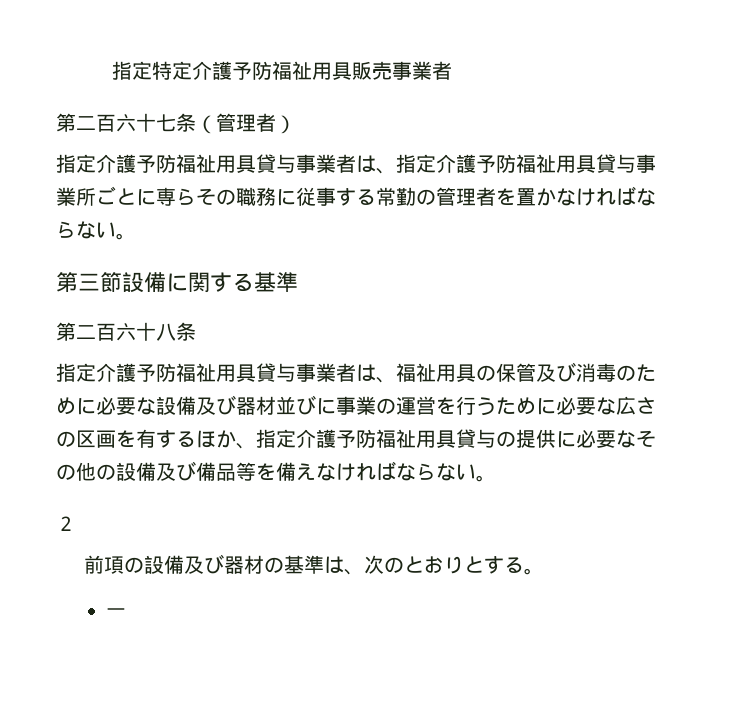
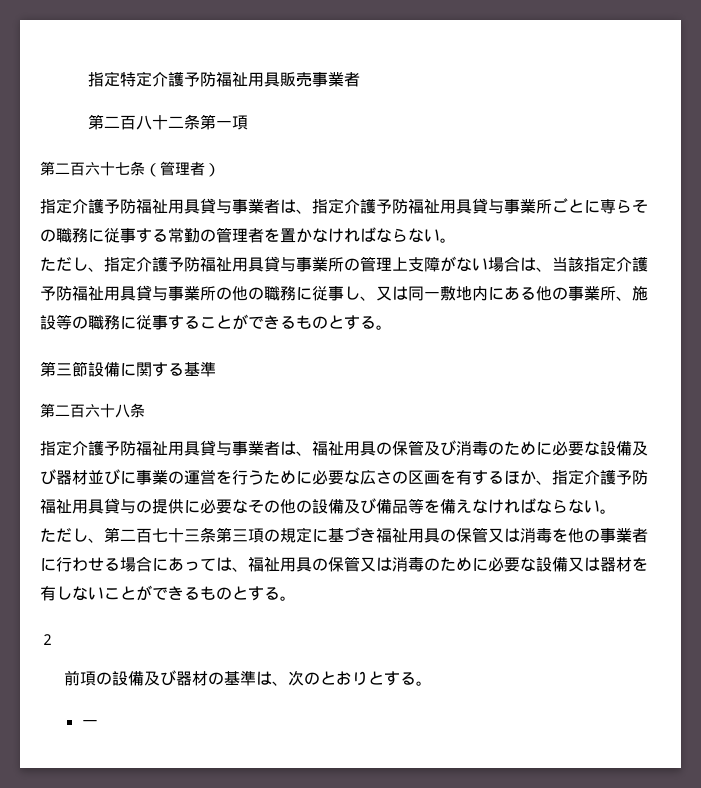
(453, 70) none -> [87,114,248,130] // 第二百八十二条第一項
(136, 236) none -> [40,256,648,272] [40,285,648,301] [40,314,392,330] // ただし、指定介護予防福祉用具貸与事業所の管理上支障がない場合は、当該指定介護予防福祉用具貸与事業所の他の職務に従事し、又は同一敷地内にある他の事業所、施設等の職務に従事することができるものとする。
(496, 478) none -> [40,527,648,543] [40,556,648,572] [40,585,296,601] // ただし、第二百七十三条第三項の規定に基づき福祉用具の保管又は消毒を他の事業者に行わせる場合にあっては、福祉用具の保管又は消毒のために必要な設備又は器材を有しないことができるものとする。

